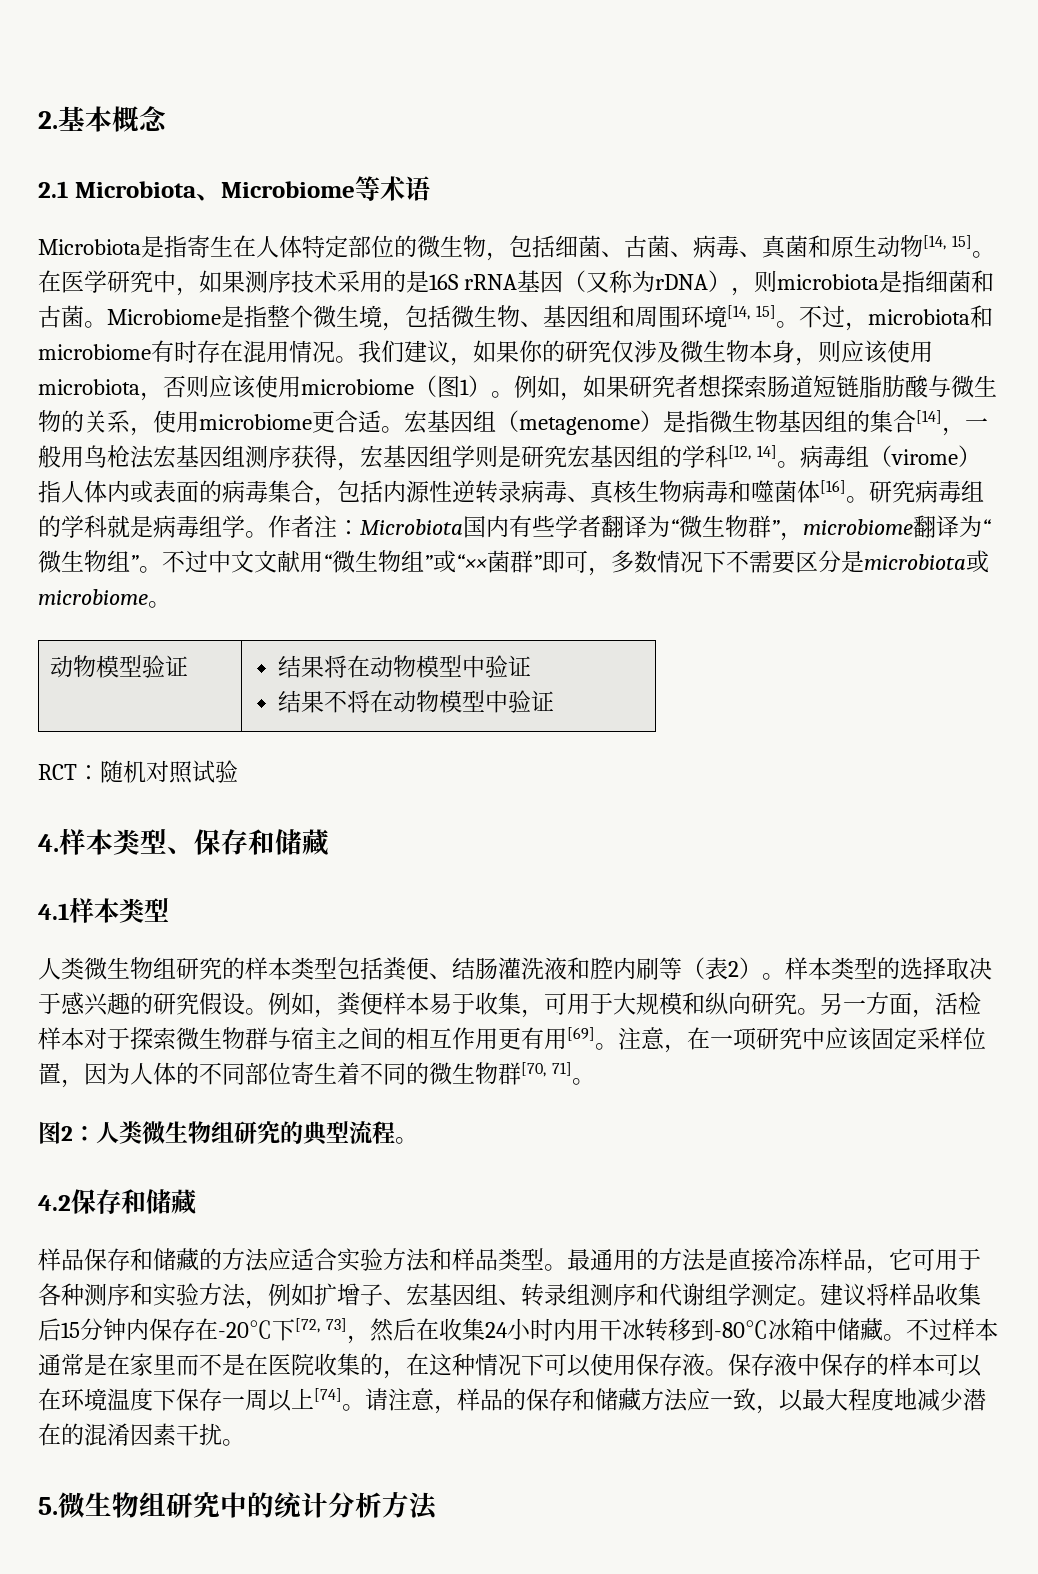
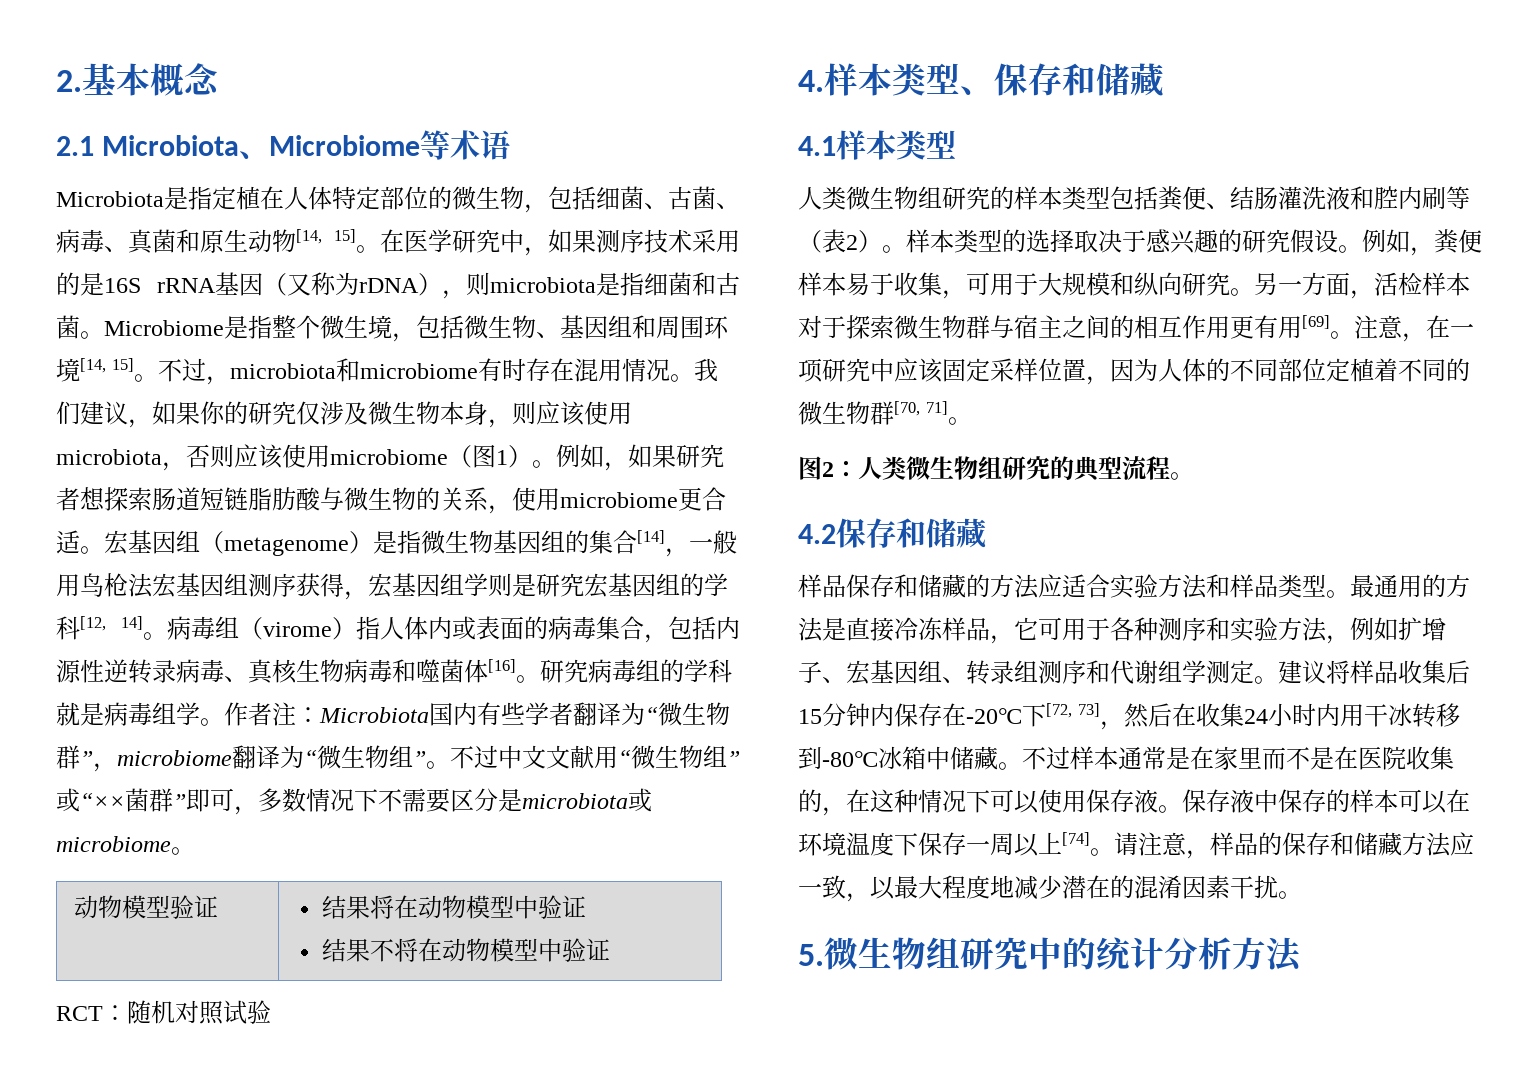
[187,235,233,258] 寄生 -> [212,186,260,210] 定植
[291,1062,337,1085] 寄生 -> [1326,358,1374,382] 定植

